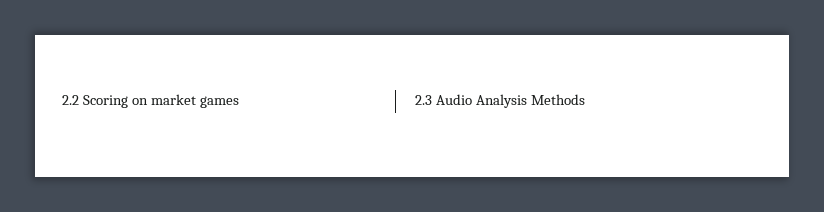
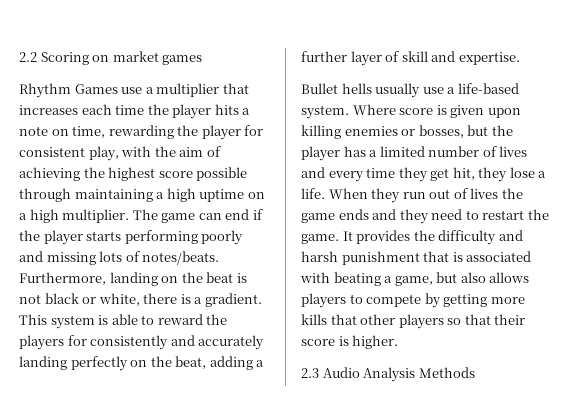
(239, 102) none -> [19,83,249,98] [19,104,251,119] [19,125,264,140] [19,146,221,161] [19,167,248,181] [19,188,265,202] [19,209,263,223] [19,230,244,245] [19,251,220,265] [19,272,247,286] [19,293,262,307] [19,314,228,329] [19,335,265,350] [19,356,265,371] [301,51,520,66] [301,83,519,98] [301,104,521,119] [301,125,513,139] [301,146,528,161] [301,167,547,182] [301,188,523,203] [301,209,549,224] [301,230,523,245] [301,251,532,265] [300,272,530,286] [301,293,525,308] [301,314,526,329] [301,335,399,349] // Rhythm Games use a multiplier that increases each time the player hits a note on time, rewarding the player for consistent play, with the aim of achieving the highest score possible through maintaining a high uptime on a high multiplier. The game can end if the player starts performing poorly and missing lots of notes/beats. Furthermore, landing on the beat is not black or white, there is a gradient. This system is able to reward the players for consistently and accurately landing perfectly on the beat, adding a further layer of skill and expertise. // Bullet hells usually use a life-based system. Where score is given upon killing enemies or bosses, but the player has a limited number of lives and every time they get hit, they lose a life. When they run out of lives the game ends and they need to restart the game. It provides the difficulty and harsh punishment that is associated with beating a game, but also allows players to compete by getting more kills that other players so that their score is higher.

